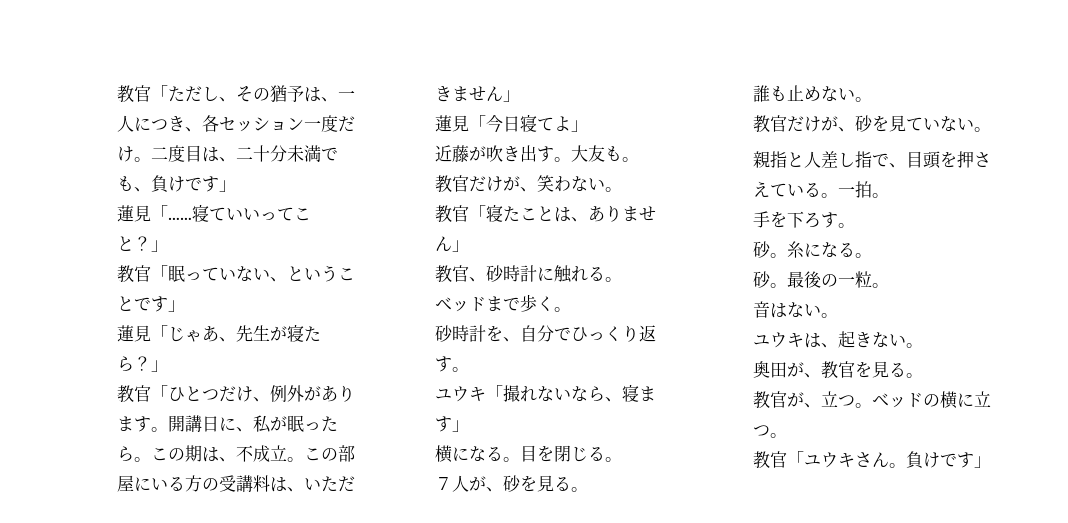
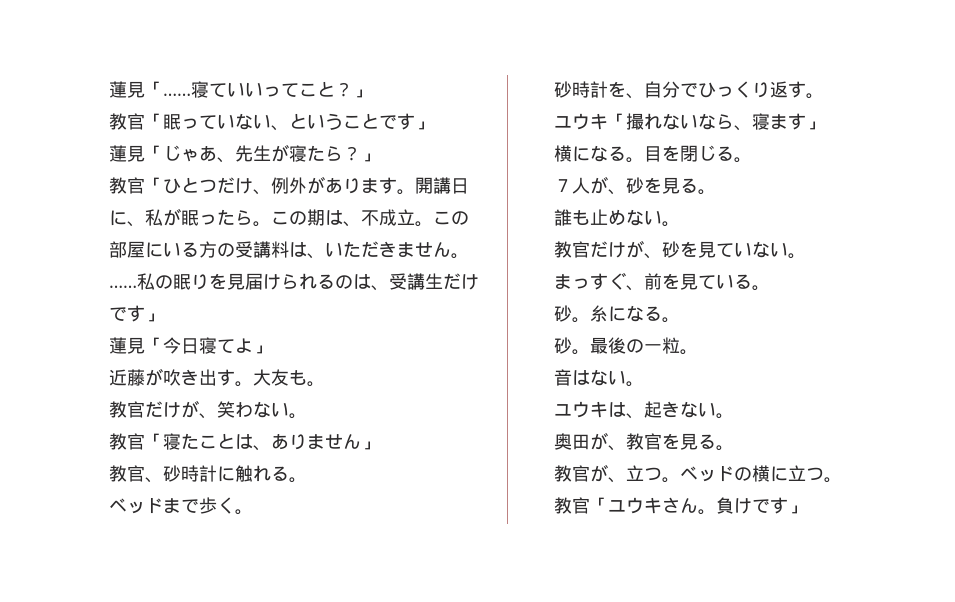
[116,85,355,103] [116,115,355,132] [116,145,338,162] [116,175,236,193] 教官「ただし、その猶予は、一人につき、各セッション一度だけ。二度目は、二十分未満でも、負けです」 // -> (109, 89) none
(503, 93) none -> [451,253,470,259] [109,273,480,291] [109,305,146,322] 。……私の眠りを見届けられるのは、受講生だけです
[752,151,991,169] [752,181,889,198] [752,211,838,228] 親指と人差し指で、目頭を押さえている。一拍。 // 手を下ろす -> [554,272,753,291] まっすぐ、前を見ている

